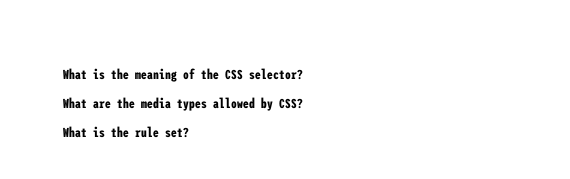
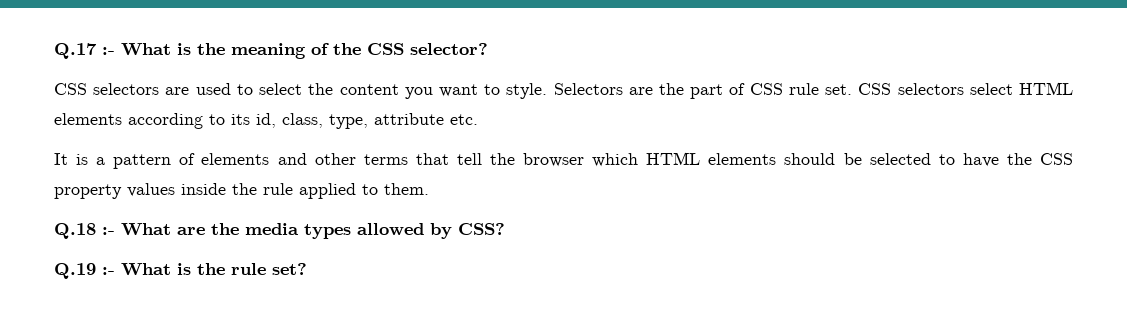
(63, 74) none -> [54,43,115,59] Q.17 :-
(303, 74) none -> [54,82,1074,99] [54,113,478,129] [54,152,1074,169] [54,183,429,199] [54,223,115,239] CSS selectors are used to select the content you want to style. Selectors are the part of CSS rule set. CSS selectors select HTML elements according to its id, class, type, attribute etc. // It is a pattern of elements and other terms that tell the browser which HTML elements should be selected to have the CSS property values inside the rule applied to them. // Q.18 :-
(303, 103) none -> [54,263,115,279] Q.19 :-

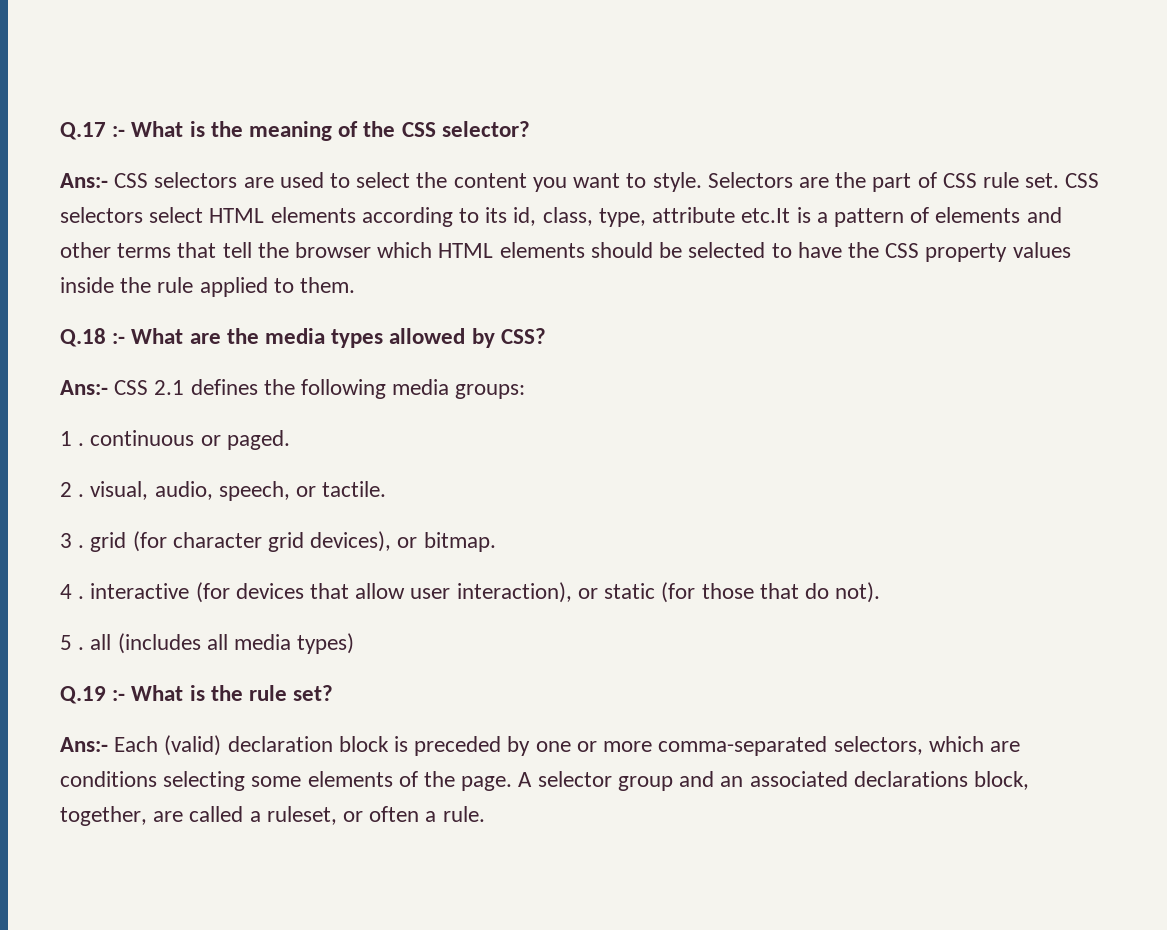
(488, 49) none -> [60,173,108,188] Ans:-
[450,114,478,125] [54,153,68,165] etc. // It -> [741,208,791,223] etc.It
(505, 229) none -> [60,379,526,399] [60,430,290,450] [60,481,387,501] [60,531,496,552] [60,582,881,603] [60,633,355,654] // Ans:- CSS 2.1 defines the following media groups: // 1 . continuous or paged. // 2 . visual, audio, speech, or tactile. // 3 . grid (for character grid devices), or bitmap. // 4 . interactive (for devices that allow user interaction), or static (for those that do not). // 5 . all (includes all media types)
(307, 269) none -> [60,735,1020,756] [60,771,1029,791] [60,806,485,826] // Ans:- Each (valid) declaration block is preceded by one or more comma-separated selectors, which are conditions selecting some elements of the page. A selector group and an associated declarations block, together, are called a ruleset, or often a rule.

